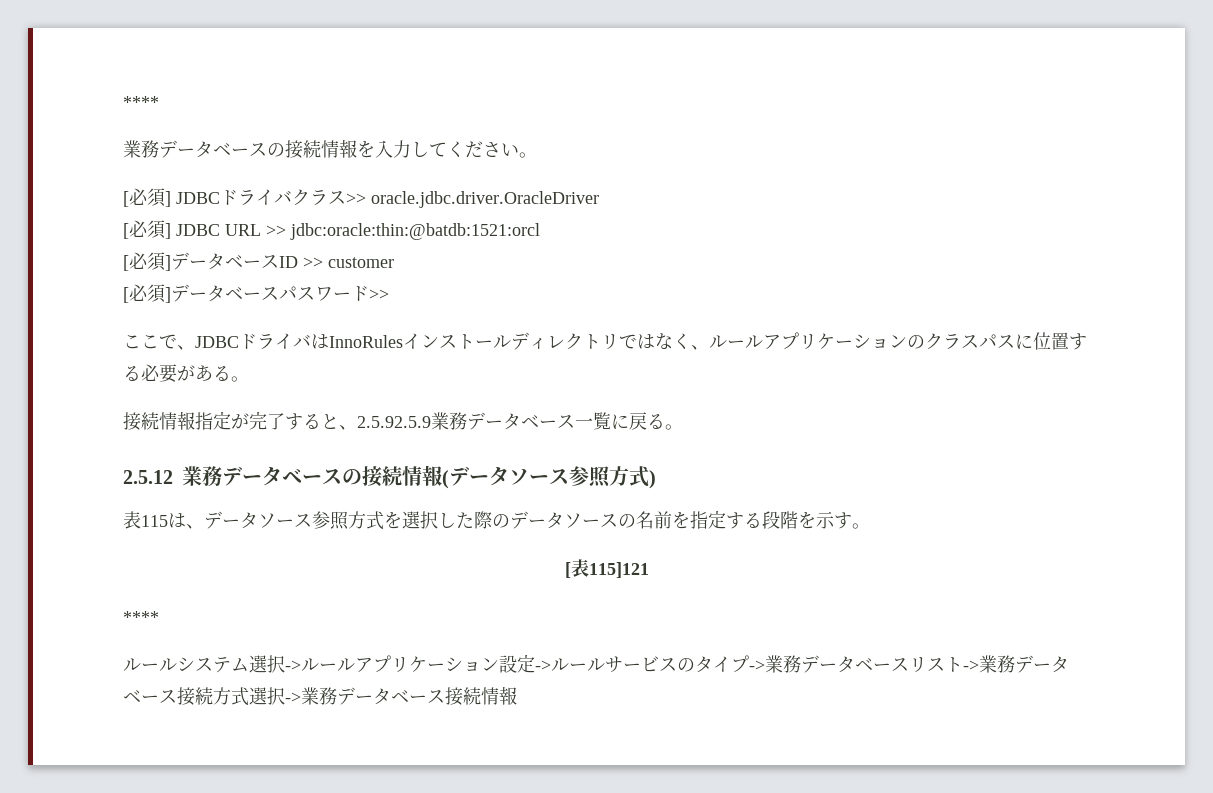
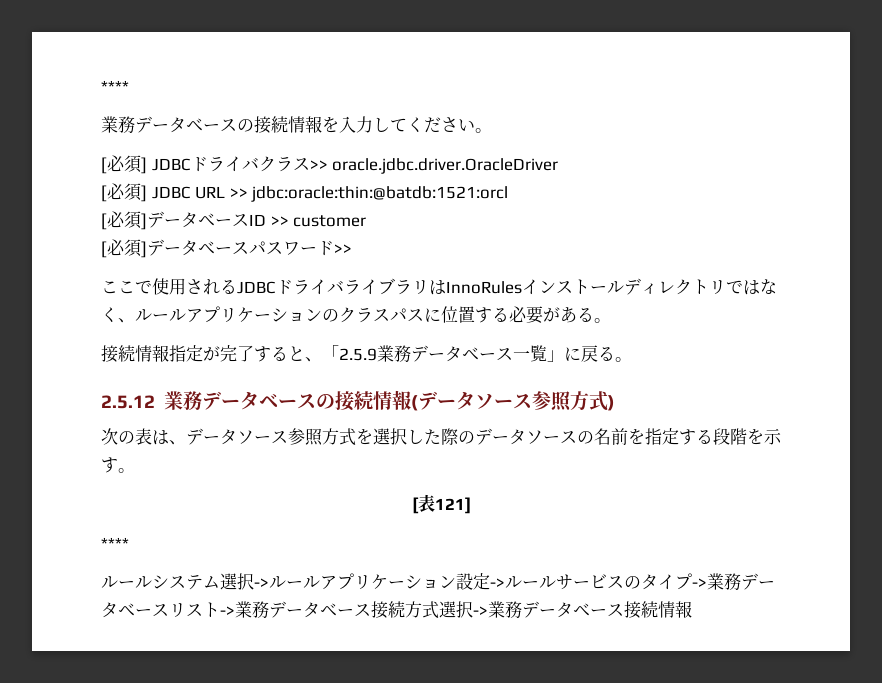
[177,333,311,350] 、JDBCドライバ -> [152,278,429,295] 使用されるJDBCドライバライブラリ
[357,416,431,428] 2.5.92.5.9 -> [322,345,377,361] 「2.5.9
(611, 421) none -> [547,350,564,362] 」
[123,511,168,529] 表115 -> [101,428,152,445] 次の表
[588,562,649,578] 115]121 -> [434,497,471,514] 121]

